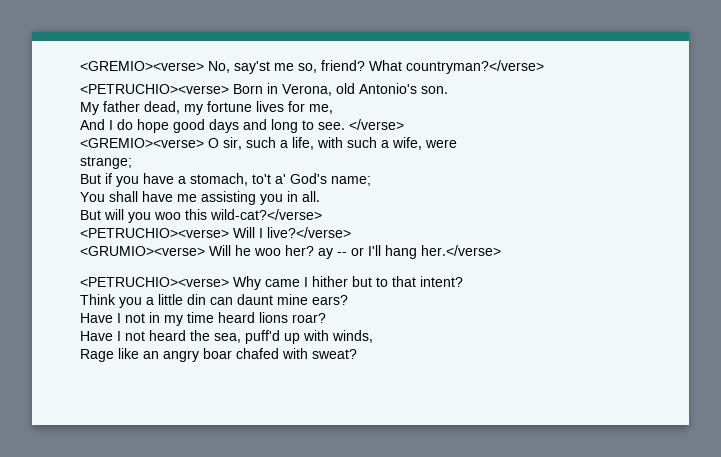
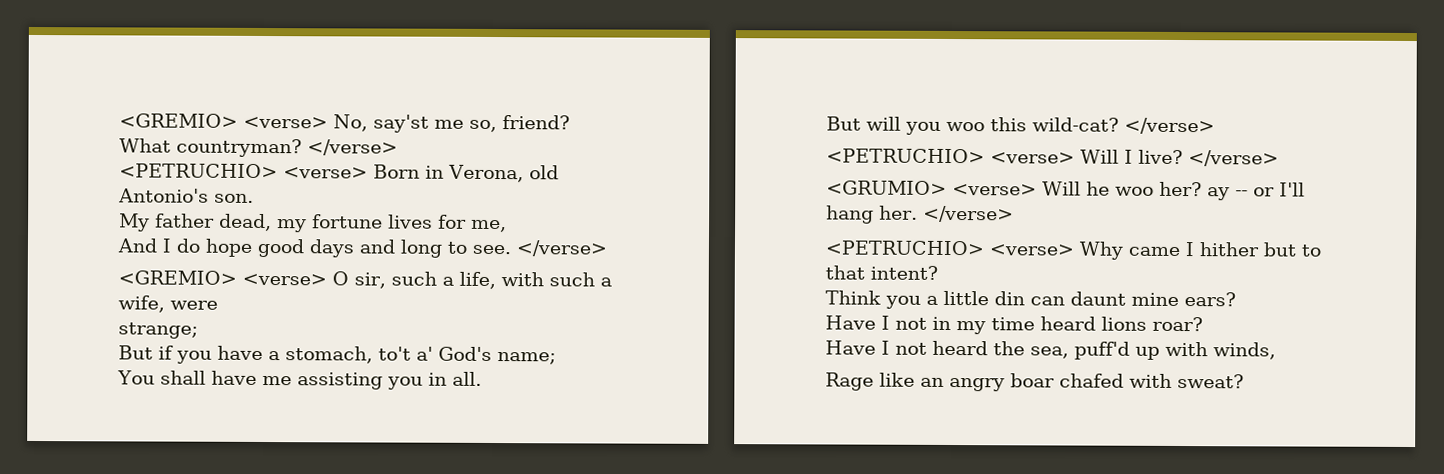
[80,61,204,71] <GREMIO><verse> -> [119,113,328,129] <GREMIO> <verse>
[406,60,544,74] [80,84,229,94] countryman?</verse> // <PETRUCHIO><verse> -> [176,138,398,158] [119,163,368,179] countryman? </verse> // <PETRUCHIO> <verse>
[80,138,204,148] <GREMIO><verse> -> [118,270,327,286] <GREMIO> <verse>
[210,209,322,220] [80,227,351,238] [80,246,205,256] wild-cat?</verse> // <PETRUCHIO><verse> Will I live?</verse> // <GRUMIO><verse> -> [1032,117,1215,135] [826,148,1279,167] [826,180,1037,196] wild-cat? </verse> // <PETRUCHIO> <verse> Will I live? </verse> // <GRUMIO> <verse>
[421,245,501,256] [80,277,229,287] her.</verse> // <PETRUCHIO><verse> -> [879,205,1014,223] [825,240,1074,256] her. </verse> // <PETRUCHIO> <verse>

